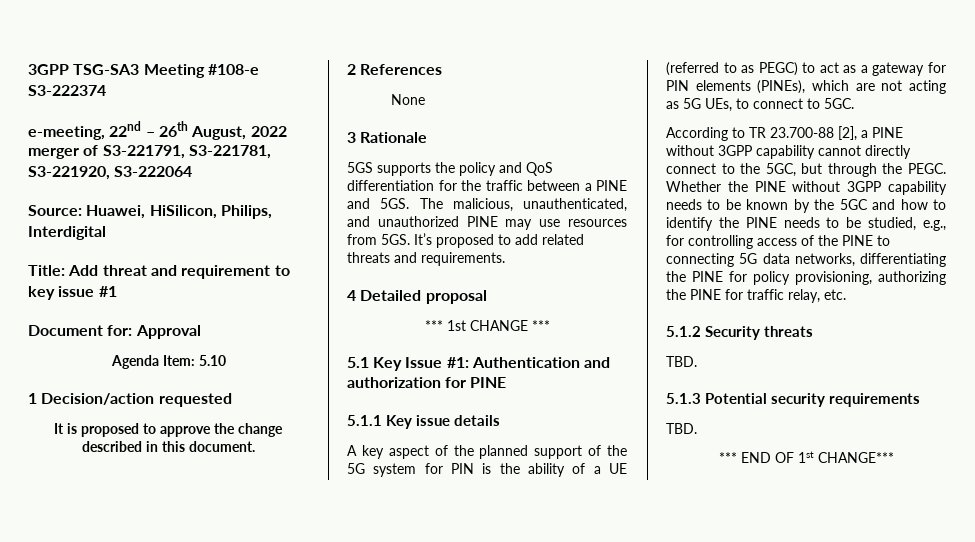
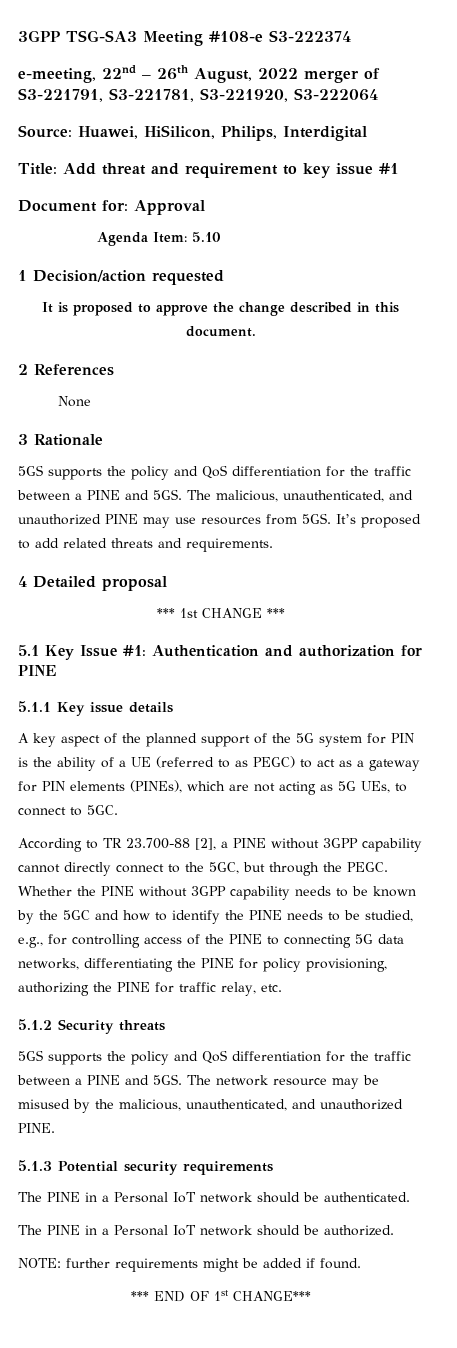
[666,356,697,367] [666,393,920,407] [666,423,697,434] TBD. // 5.1.3 Potential security requirements // TBD. -> [18,1050,411,1065] [17,1074,379,1089] [18,1099,403,1113] [18,1123,55,1133] [18,1160,273,1175] [18,1192,410,1203] [18,1225,394,1236] [18,1258,361,1272] 5GS supports the policy and QoS differentiation for the traffic between a PINE and 5GS. The network resource may be misused by the malicious, unauthenticated, and unauthorized PINE. // 5.1.3 Potential security requirements // The PINE in a Personal IoT network should be authenticated. // The PINE in a Personal IoT network should be authorized. // NOTE: further requirements might be added if found.

